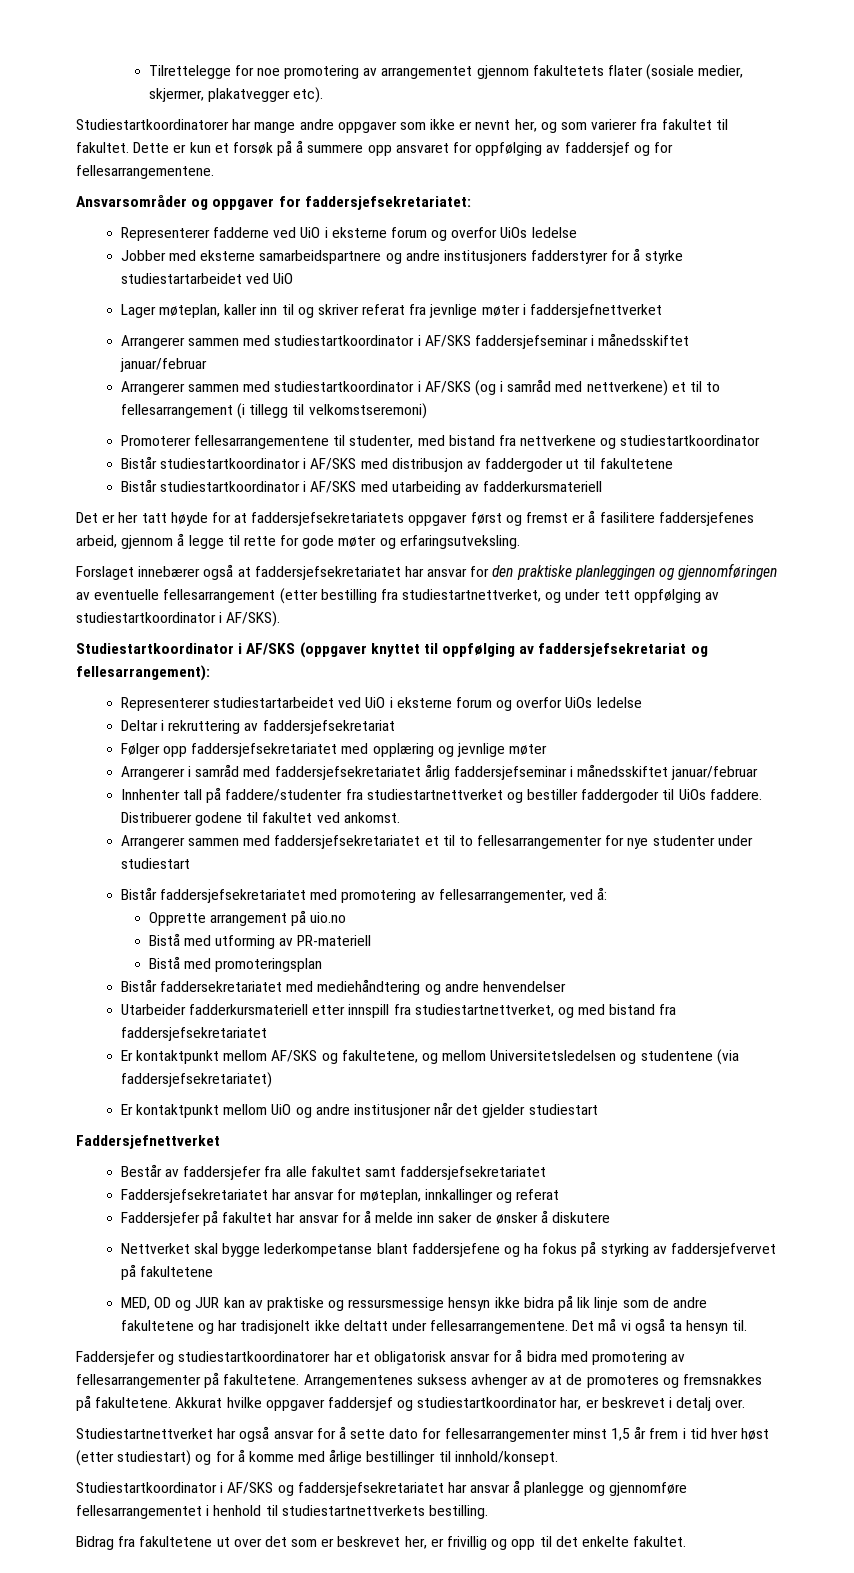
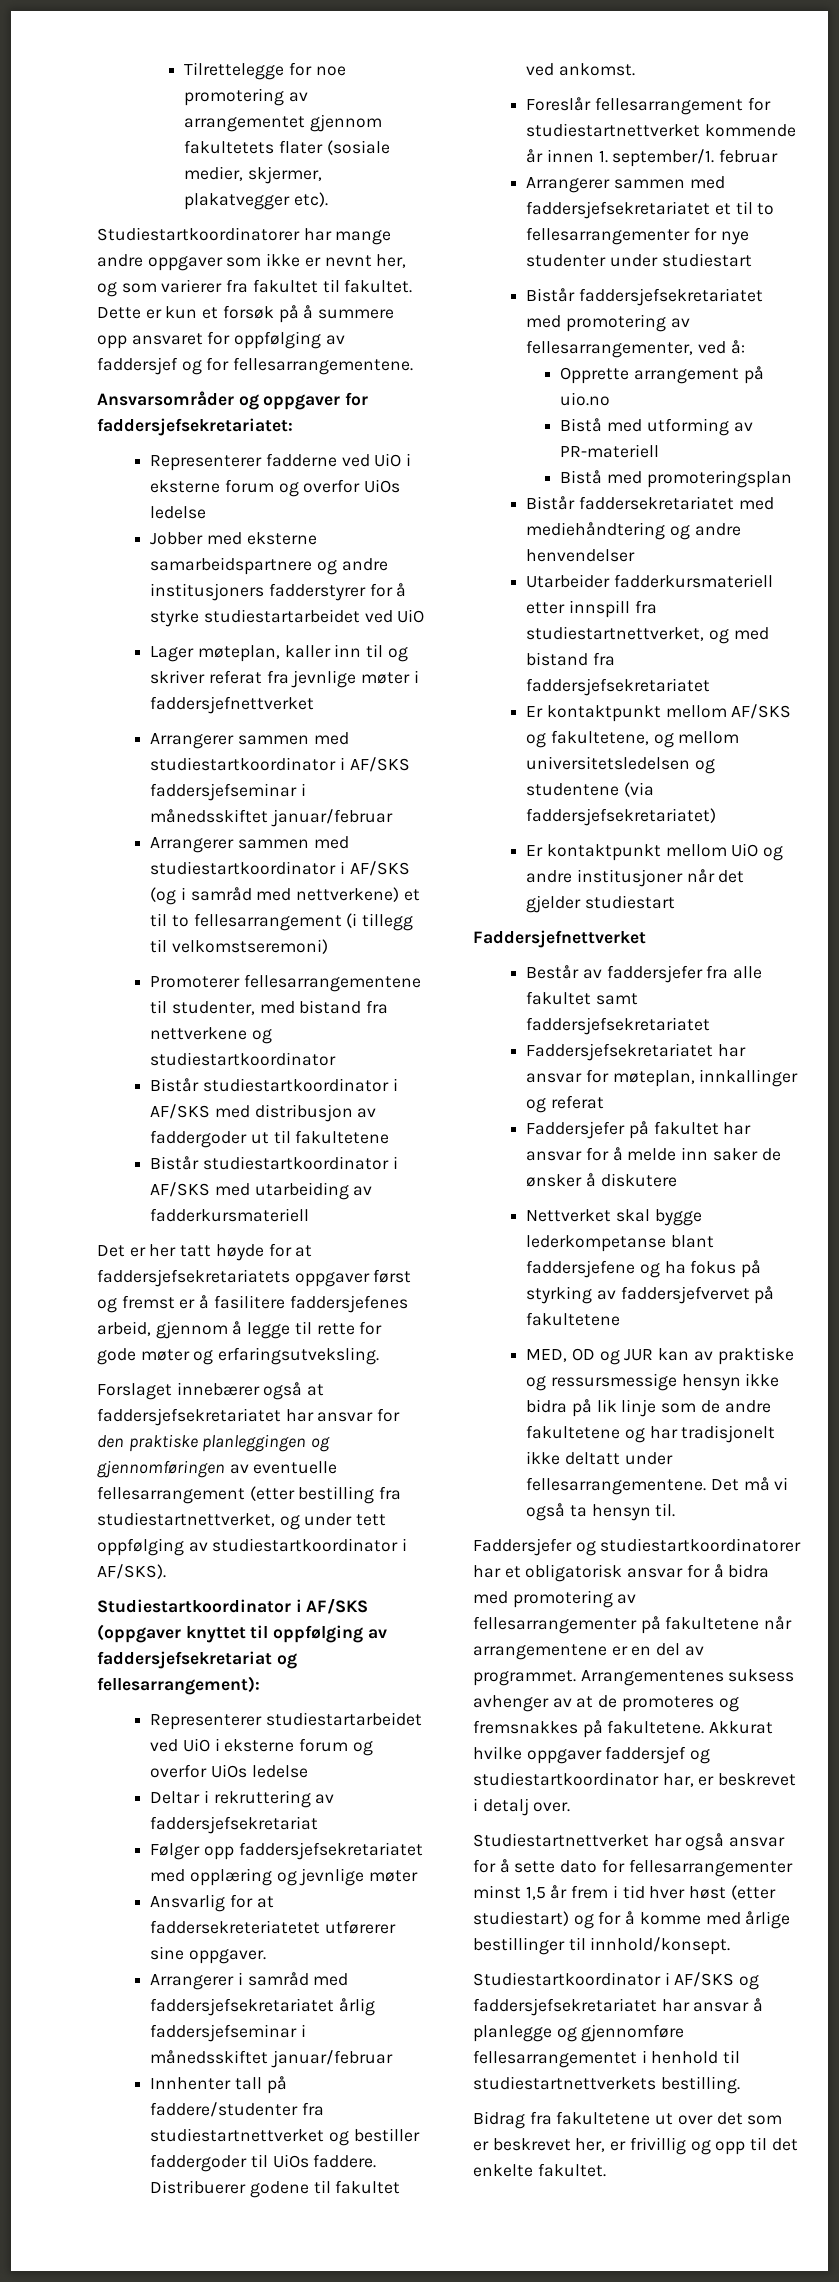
(548, 749) none -> [150,1894,274,1912] [150,1920,397,1934] [150,1946,267,1964] // Ansvarlig for at faddersekreteriatetet utførerer sine oppgaver.
(400, 817) none -> [526,97,771,115] [526,123,797,137] [526,149,779,167] // Foreslår fellesarrangement for studiestartnettverket kommende år innen 1. september/1. februar
[490,1050,617,1061] Universitetsledelsen -> [526,756,691,770] universitetsledelsen
[223,1374,300,1385] fakultetene. -> [665,1616,793,1630] [473,1643,704,1660] [473,1670,576,1686] fakultetene når arrangementene er en del av programmet.

